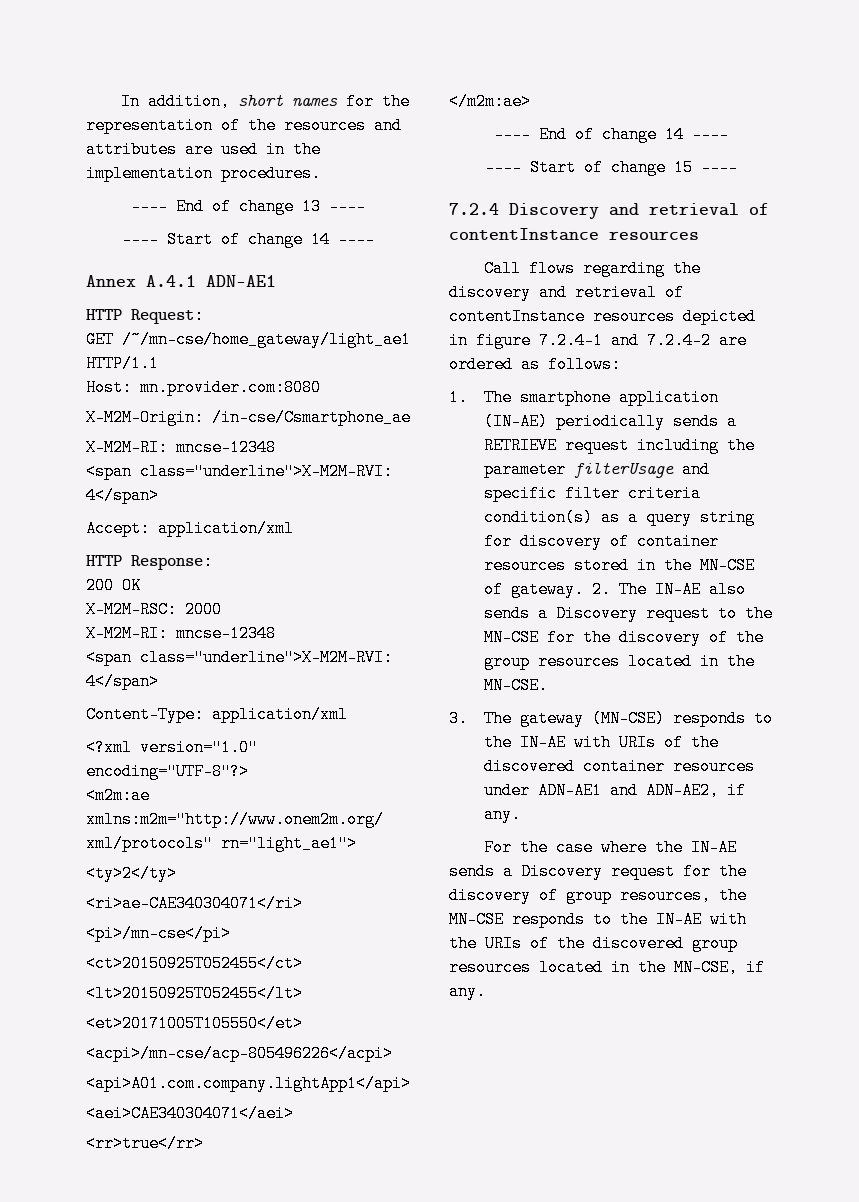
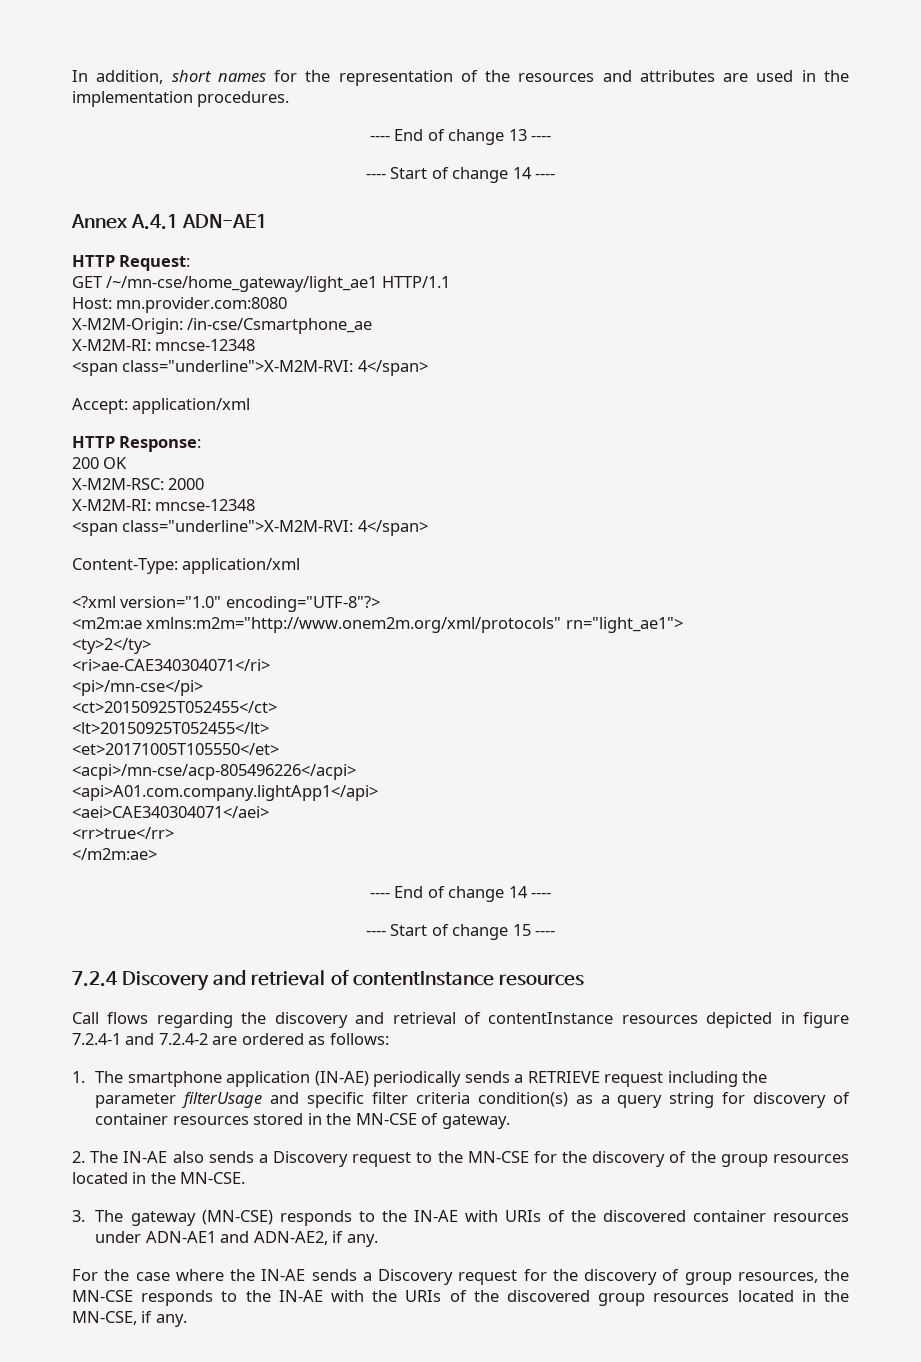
(585, 589) none -> (510, 1121) //

